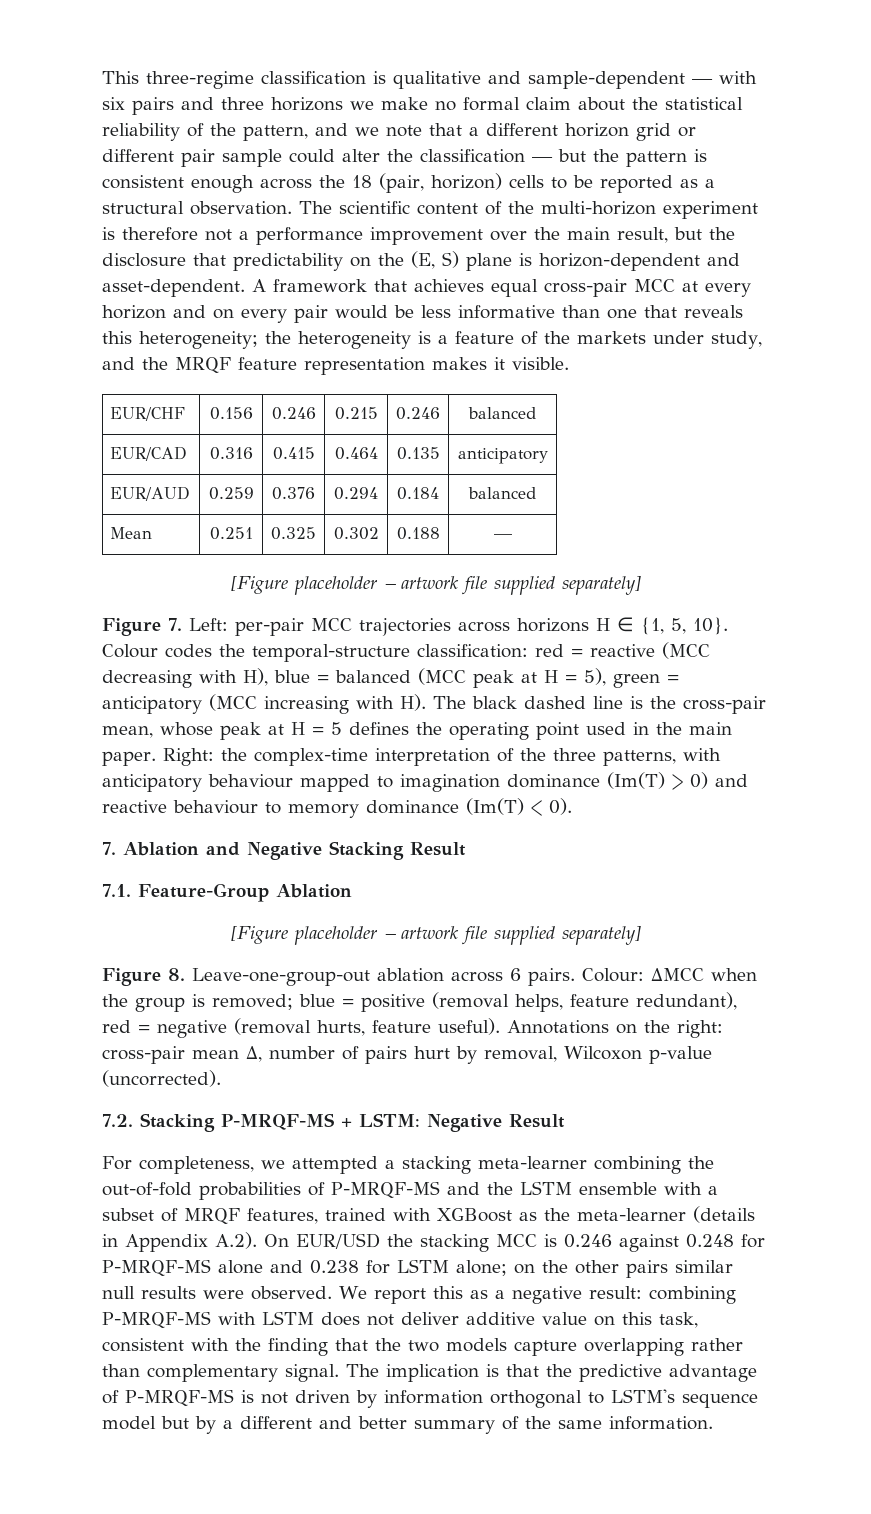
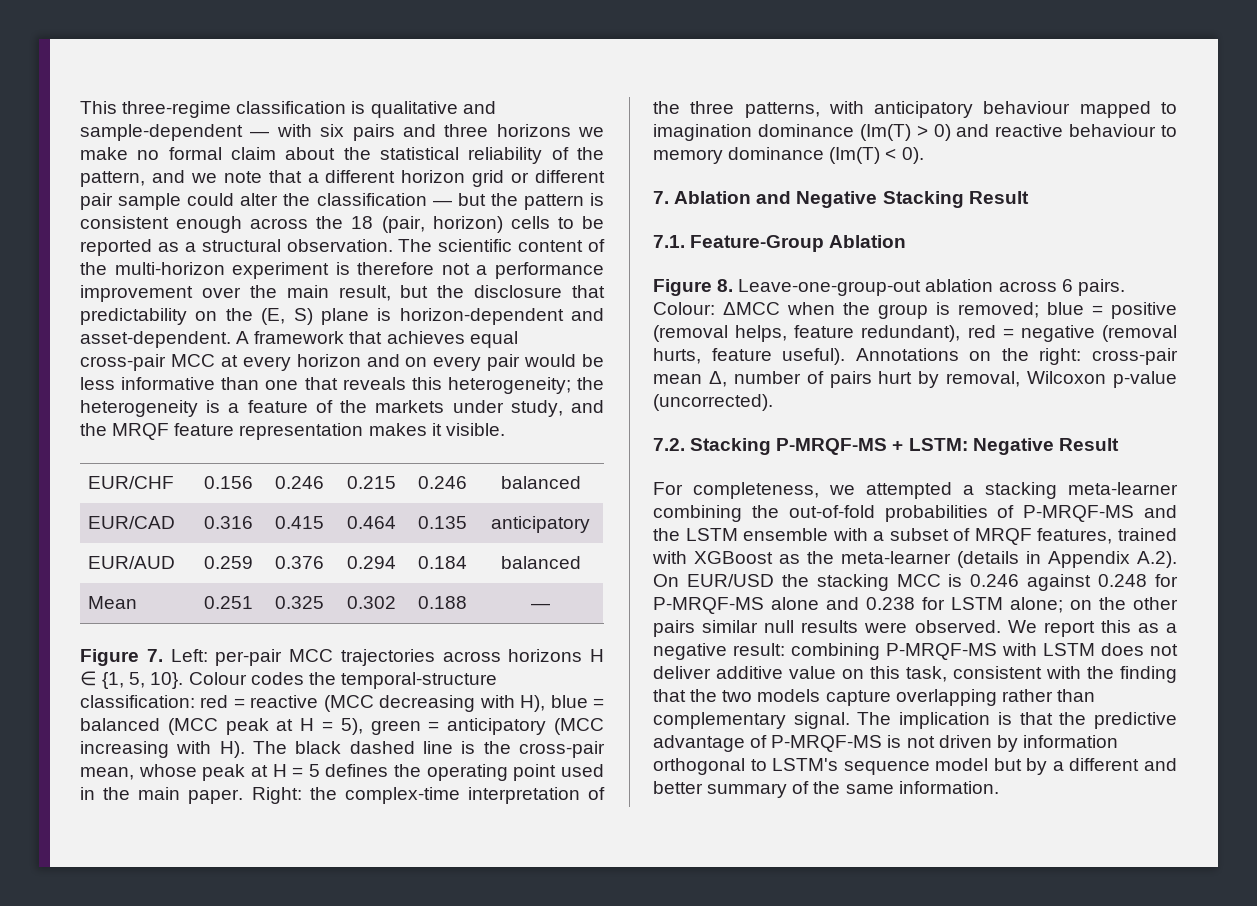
[230,575,641,595] // [Figure placeholder – artwork file supplied separately] -> (550, 606) none
[230,925,641,945] // [Figure placeholder – artwork file supplied separately] -> (907, 241) none

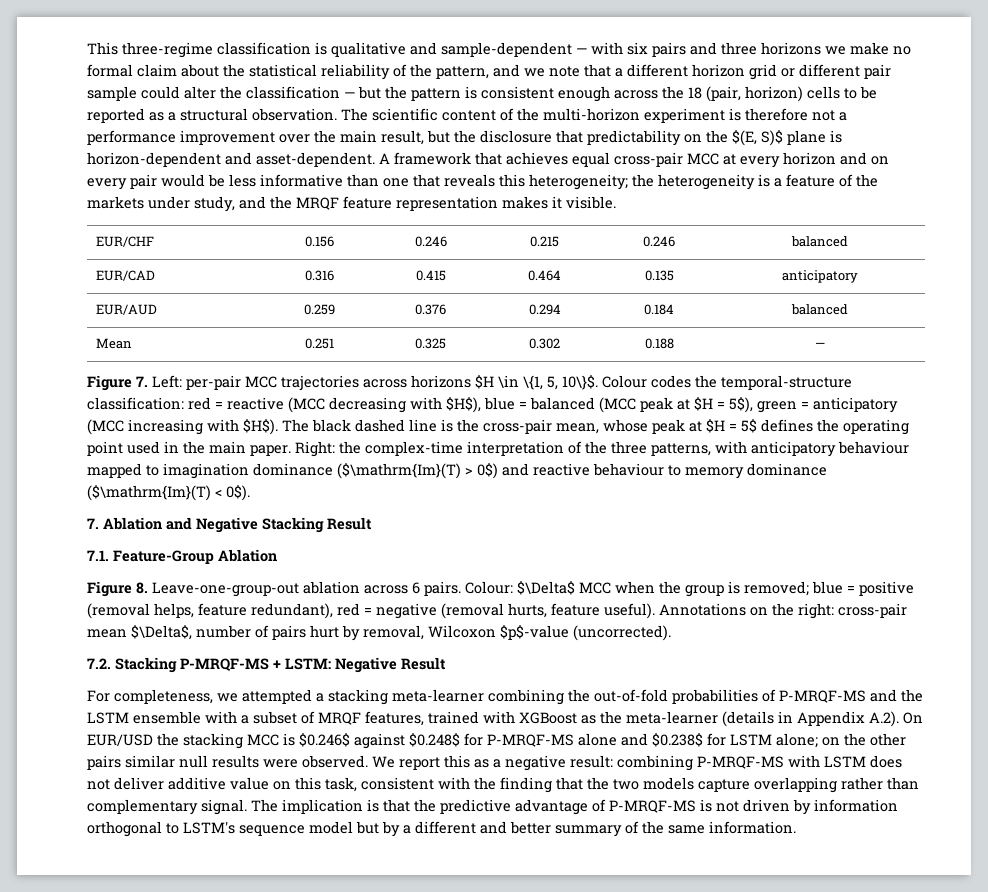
[261,308,313,325] (E, S) -> [732,130,783,146] $(E, S)$
[590,649,604,662] [80,671,184,689] H ∈ {1, 5, 10}. -> [475,375,598,390] $H \in \{1, 5, 10\}$.
[520,695,546,712] H), -> [446,397,481,413] $H$),
[300,718,363,735] H = 5), -> [694,397,753,413] $H = 5$),
[219,741,245,758] H). -> [243,419,278,435] $H$).
[272,764,320,777] H = 5 -> [706,419,757,433] $H = 5$
[859,124,951,141] (Im(T) > 0) -> [337,463,498,479] ($\mathrm{Im}(T) > 0$)
[829,147,924,164] (Im(T) < 0). -> [87,485,250,501] ($\mathrm{Im}(T) < 0$).
[723,302,780,315] ΔMCC -> [517,581,611,595] $\Delta$ MCC
[708,371,727,387] Δ, -> [131,625,192,640] $\Delta$,
[1113,371,1177,388] p-value -> [500,625,569,640] $p$-value
[970,574,1148,591] 0.246 against 0.248 -> [299,733,460,749] $0.246$ against $0.248$
[866,597,915,610] 0.238 -> [652,733,703,747] $0.238$

